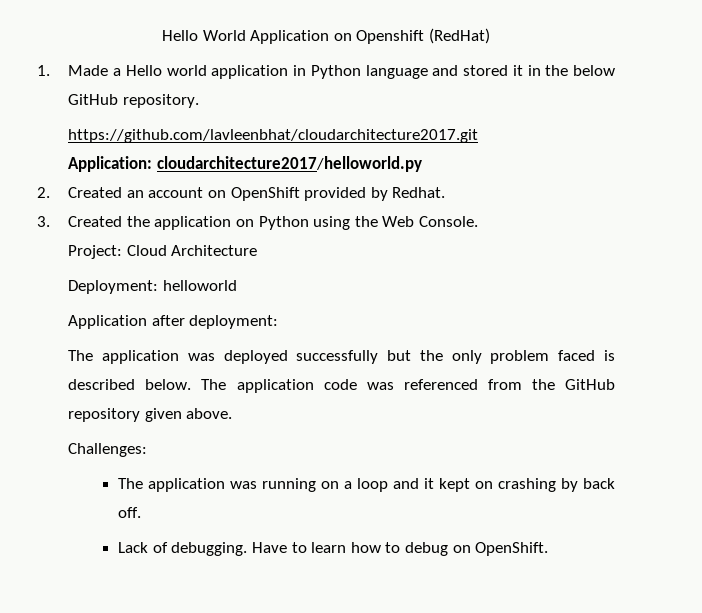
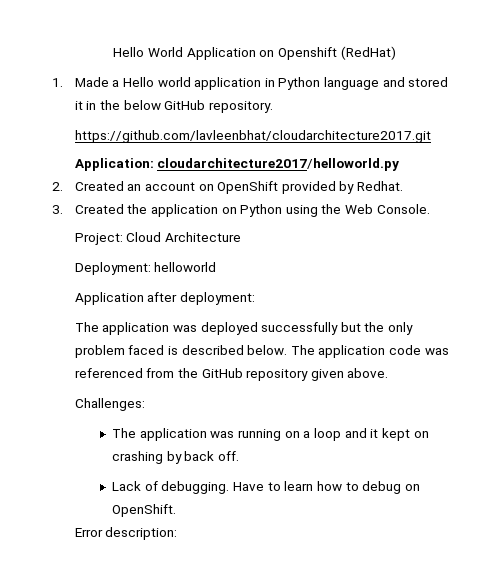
(549, 549) none -> [74,527,178,540] // Error description:

